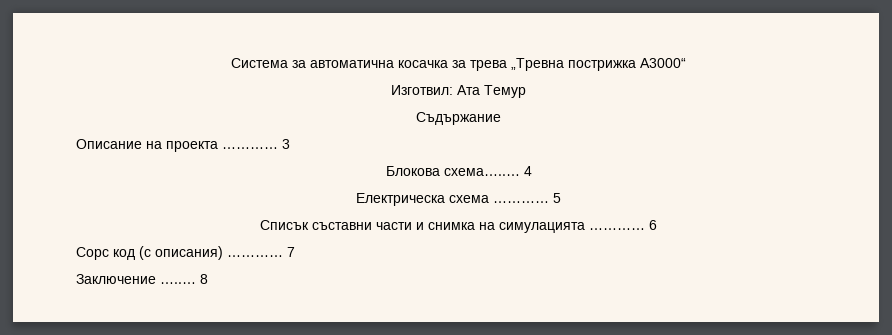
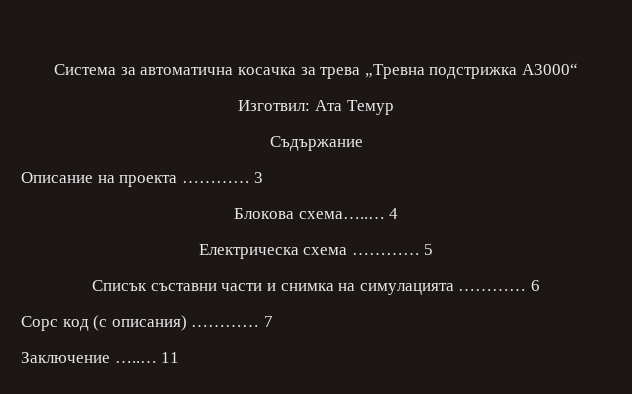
[568,60,636,71] пострижка -> [429,67,518,79] подстрижка
[200,274,208,284] 8 -> [161,352,180,363] 11

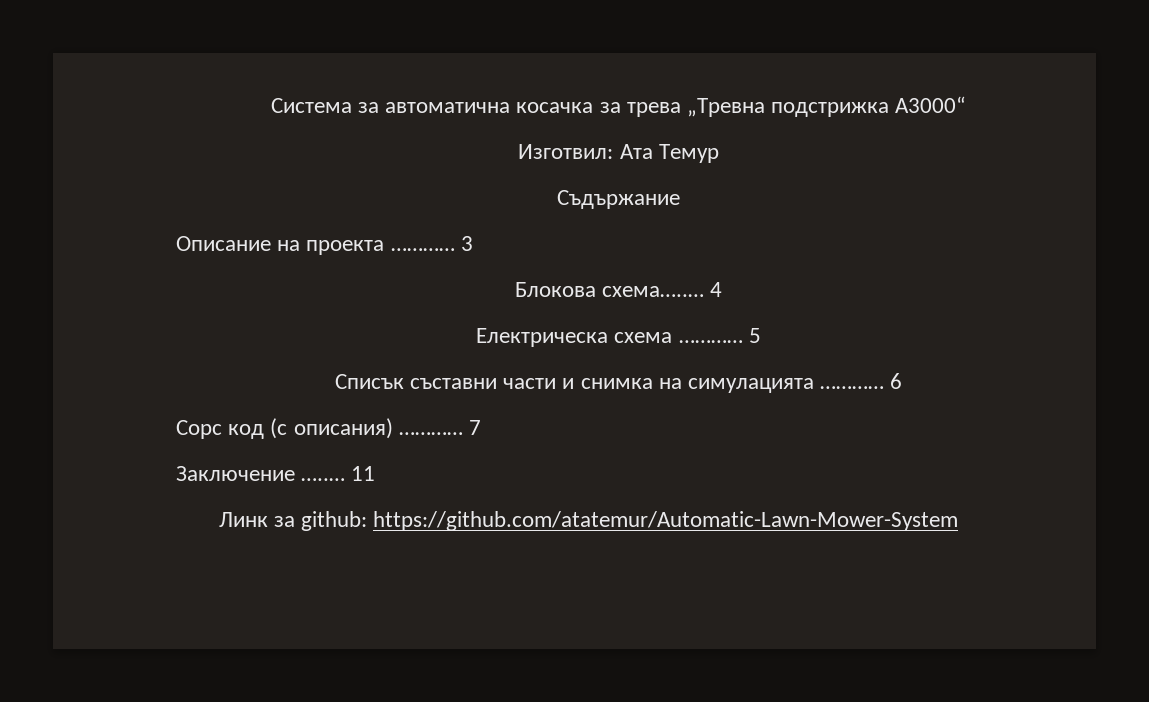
(180, 357) none -> [218,511,959,531] // Линк за github: https://github.com/atatemur/Automatic-Lawn-Mower-System

